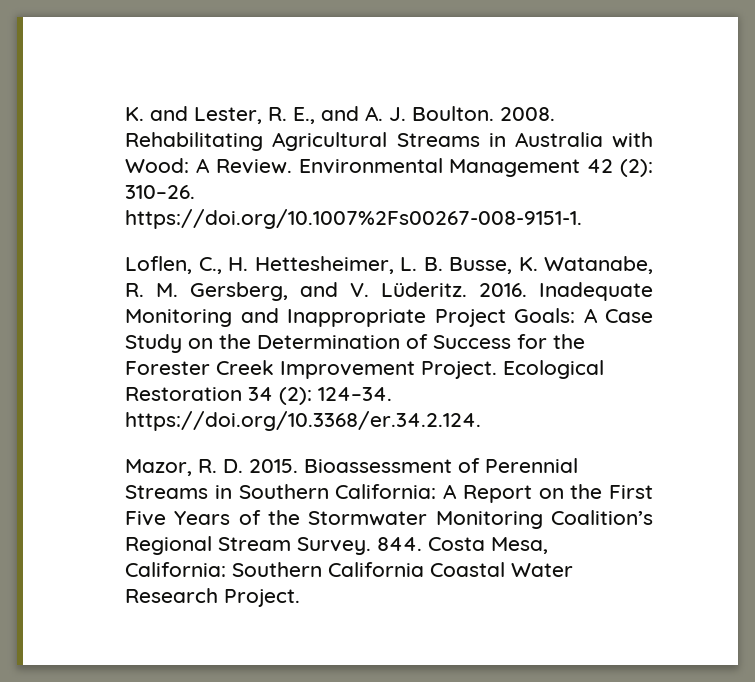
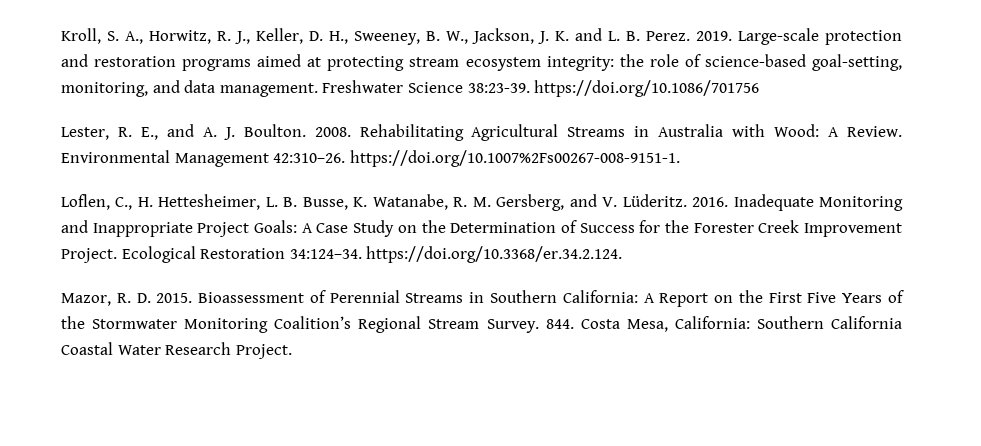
[125,106,189,121] K. and -> [60,28,902,45] [60,54,902,71] [60,80,760,97] Kroll, S. A., Horwitz, R. J., Keller, D. H., Sweeney, B. W., Jackson, J. K. and L. B. Perez. 2019. Large-scale protection and restoration programs aimed at protecting stream ecosystem integrity: the role of science-based goal-setting, monitoring, and data management. Freshwater Science 38:23-39. https://doi.org/10.1086/701756 //
[587,159,653,177] [125,185,196,199] 42 (2): 310–26. -> [273,153,346,163] 42:310–26.
[248,387,393,405] 34 (2): 124–34. -> [289,249,362,259] 34:124–34.

